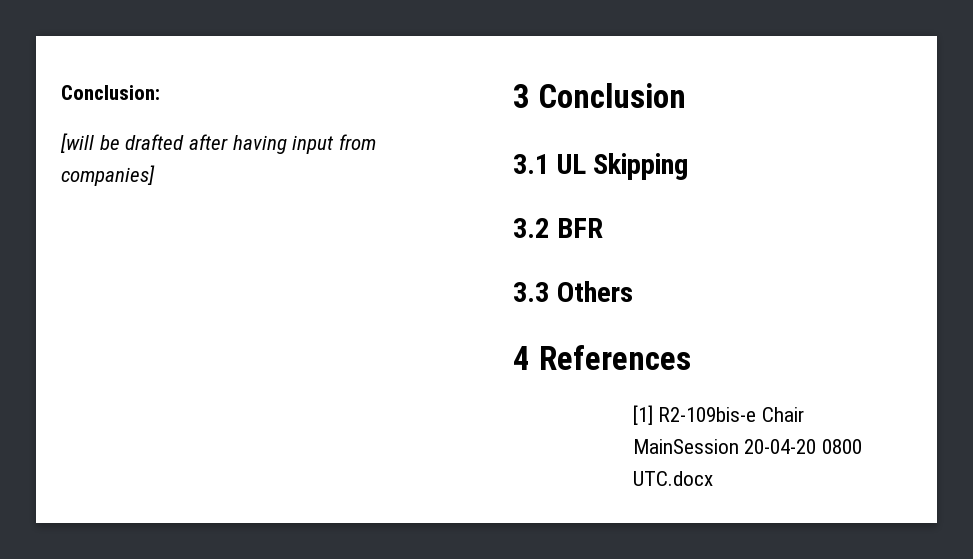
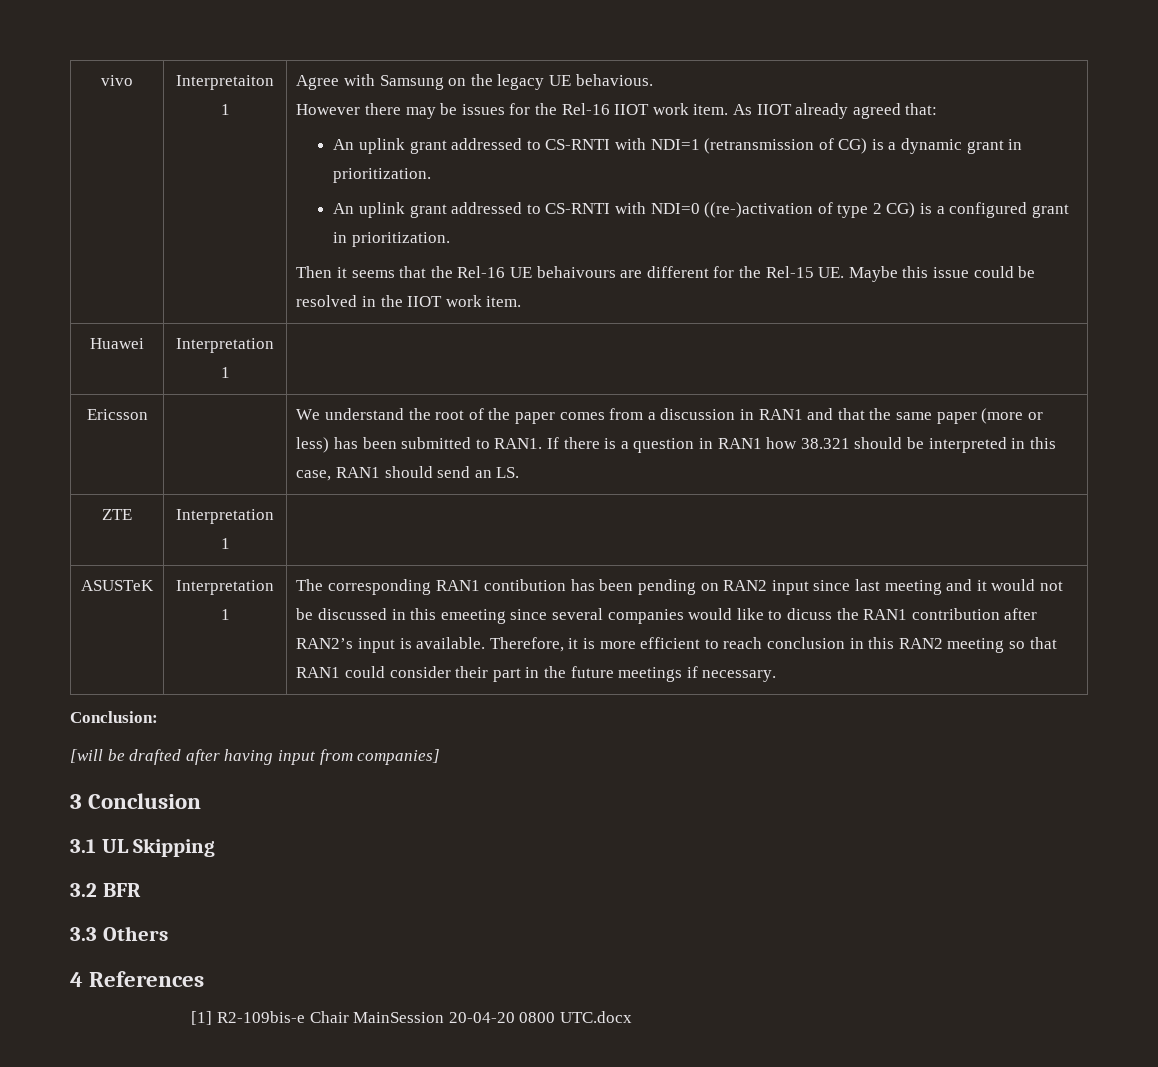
(61, 92) none -> [101,75,133,86] [176,75,274,90] [220,104,230,115] [296,74,653,90] [296,103,938,119] [333,138,1023,154] [333,168,432,183] [333,202,1069,218] [333,232,450,247] [296,266,1036,282] [296,295,522,307] [90,338,144,349] [176,338,274,353] [220,367,230,378] [86,409,148,420] [296,408,1043,424] [296,437,1056,453] [296,466,520,481] [102,509,132,520] [176,509,274,524] [220,538,230,549] [81,580,154,591] [176,580,274,595] [220,609,230,620] [296,579,1063,595] [296,608,1038,624] [296,637,1057,653] [296,666,777,682] vivo | Interpretaiton 1 | Agree with Samsung on the legacy UE behavious. // However there may be issues for the Rel-16 IIOT work item. As IIOT already agreed that: // An uplink grant addressed to CS-RNTI with NDI=1 (retransmission of CG) is a dynamic grant in prioritization. // An uplink grant addressed to CS-RNTI with NDI=0 ((re-)activation of type 2 CG) is a configured grant in prioritization. // Then it seems that the Rel-16 UE behaivours are different for the Rel-15 UE. Maybe this issue could be resolved in the IIOT work item. // Huawei | Interpretation 1 | // Ericsson | | We understand the root of the paper comes from a discussion in RAN1 and that the same paper (more or less) has been submitted to RAN1. If there is a question in RAN1 how 38.321 should be interpreted in this case, RAN1 should send an LS. // ZTE | Interpretation 1 | // ASUSTeK | Interpretation 1 | The corresponding RAN1 contibution has been pending on RAN2 input since last meeting and it would not be discussed in this emeeting since several companies would like to dicuss the RAN1 contribution after RAN2’s input is available. Therefore, it is more efficient to reach conclusion in this RAN2 meeting so that RAN1 could consider their part in the future meetings if necessary. //

